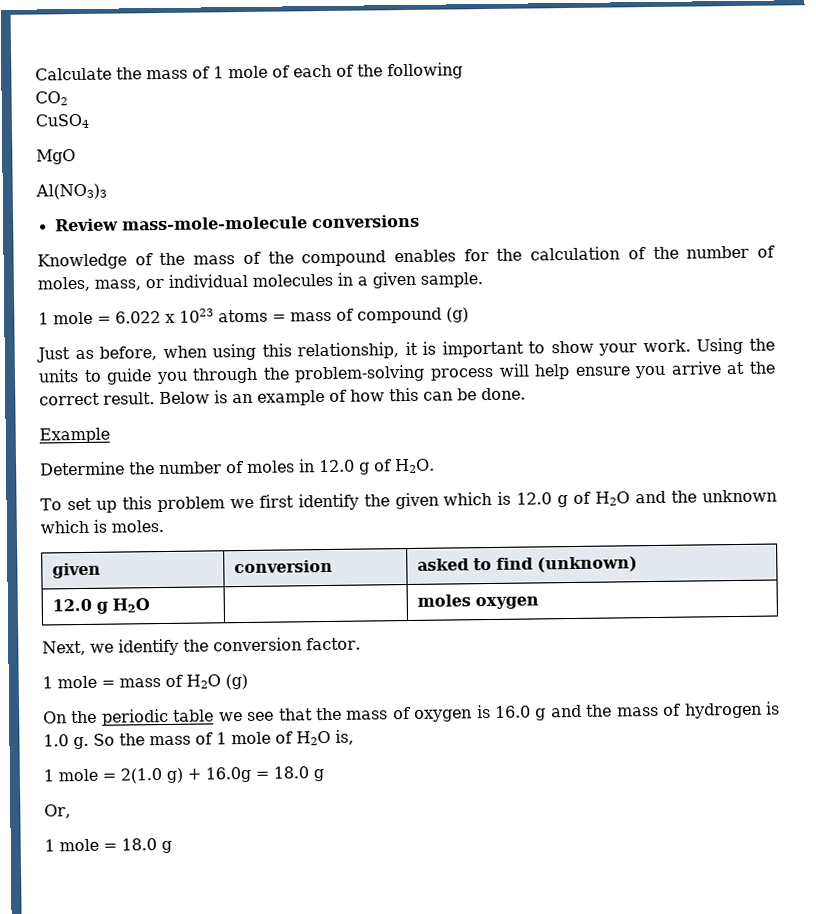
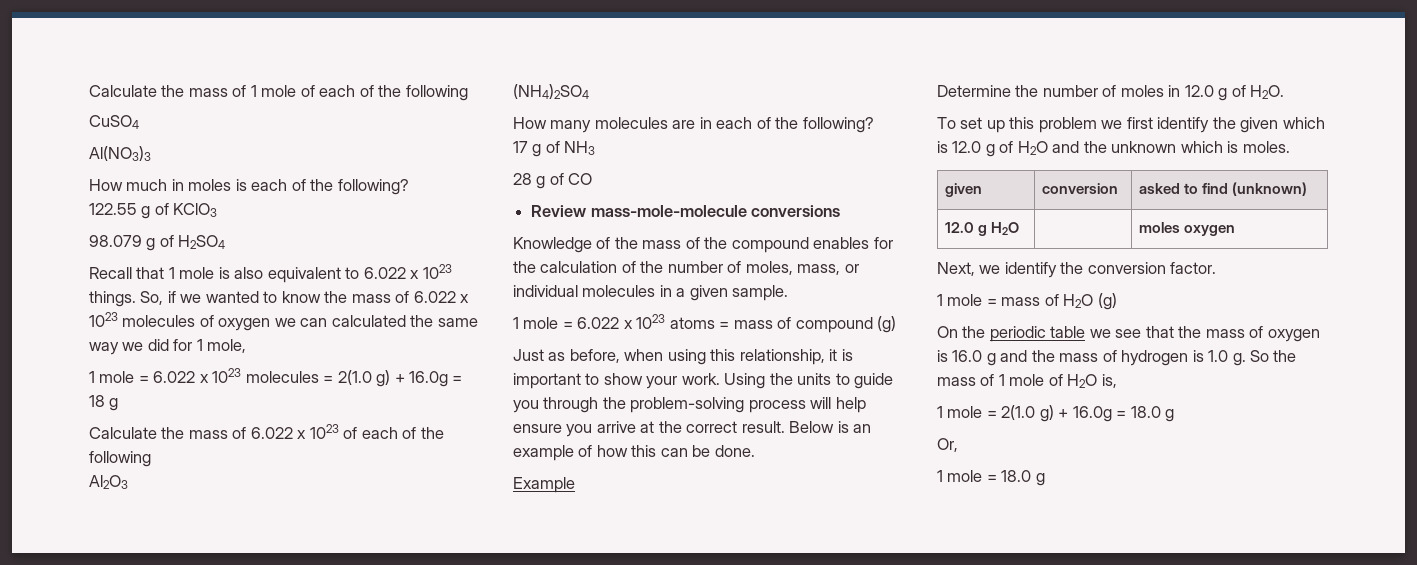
[35,91,68,106] // CO2 -> (468, 93) none
[36,149,76,165] [35,183,107,200] MgO // Al(NO3)3 -> [89,146,151,161] [89,179,409,195] [89,203,218,219] [89,235,226,251] [89,264,452,283] [89,291,470,307] [89,312,478,331] [89,339,247,355] [89,368,463,387] [89,395,119,411] [89,424,444,439] [89,451,151,467] [89,475,128,489] [513,84,589,99] [513,117,874,133] [513,141,596,157] [513,173,593,189] Al(NO3)3 // How much in moles is each of the following? // 122.55 g of KClO3 // 98.079 g of H2SO4 // Recall that 1 mole is also equivalent to 6.022 x 1023 things. So, if we wanted to know the mass of 6.022 x 1023 molecules of oxygen we can calculated the same way we did for 1 mole, // 1 mole = 6.022 x 1023 molecules = 2(1.0 g) + 16.0g = 18 g // Calculate the mass of 6.022 x 1023 of each of the following // Al2O3 // (NH4)2SO4 // How many molecules are in each of the following? // 17 g of NH3 // 28 g of CO

